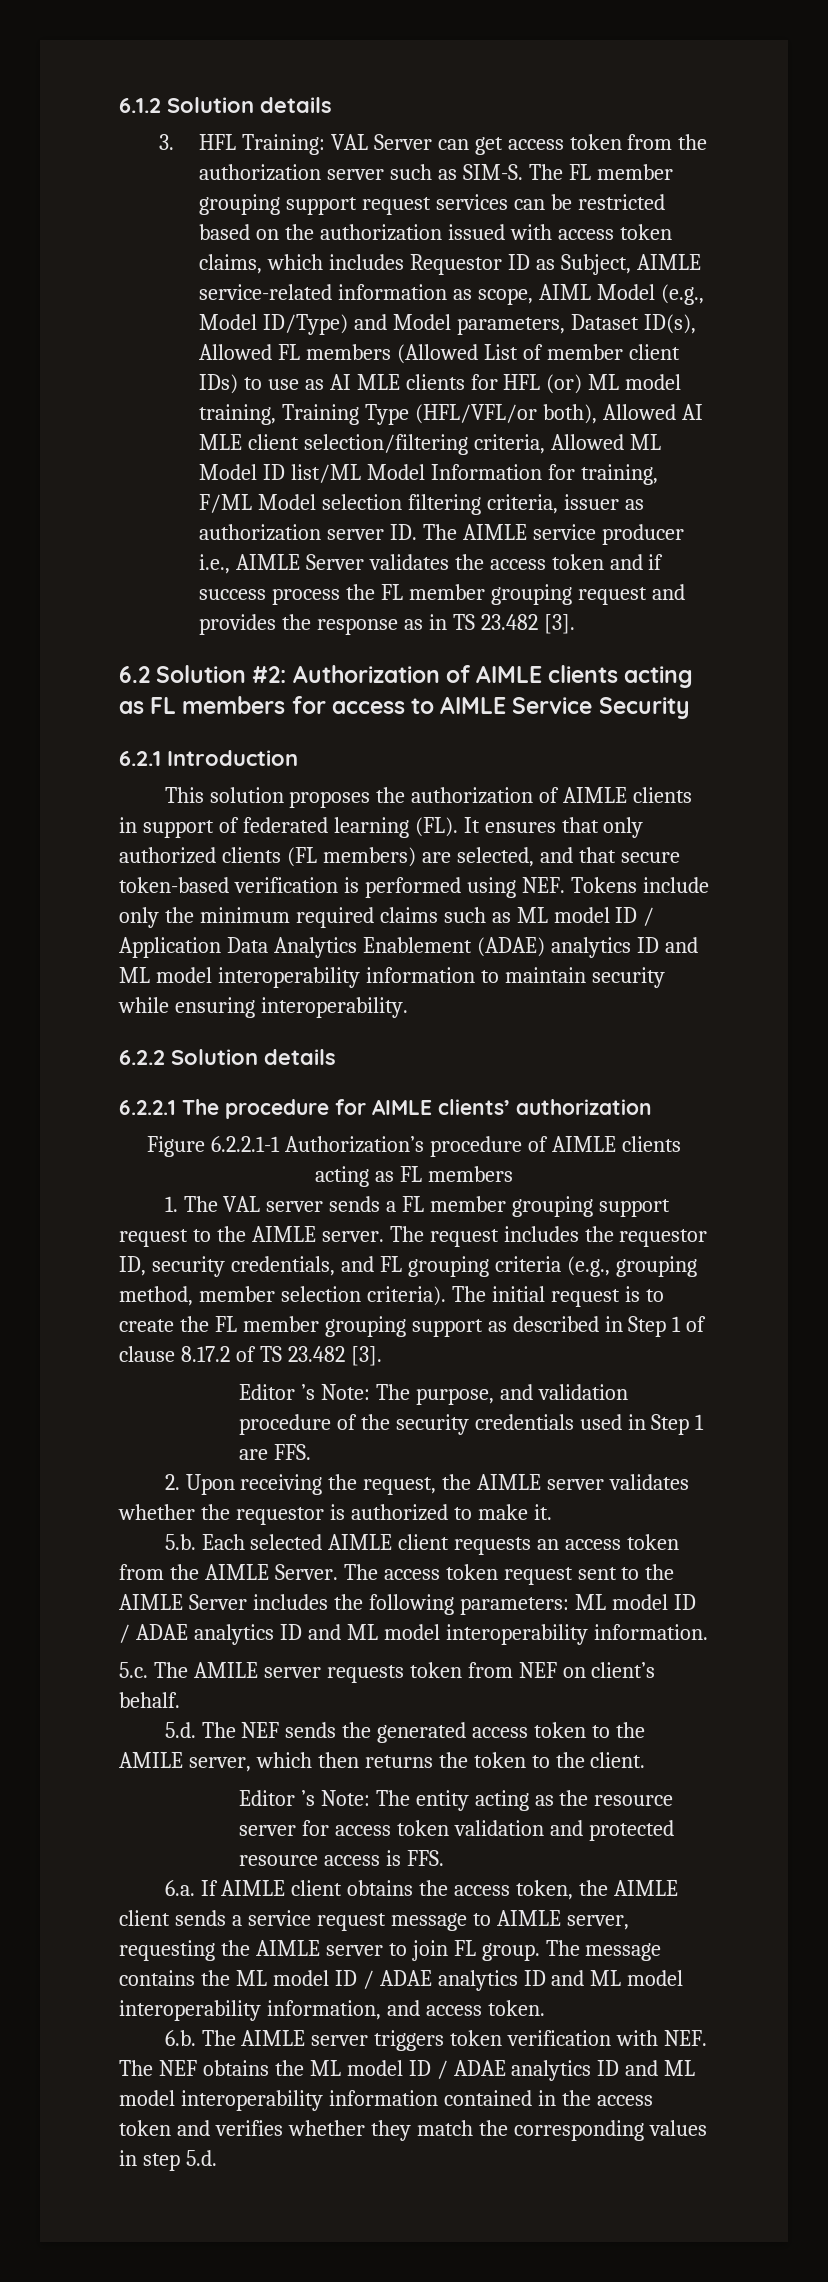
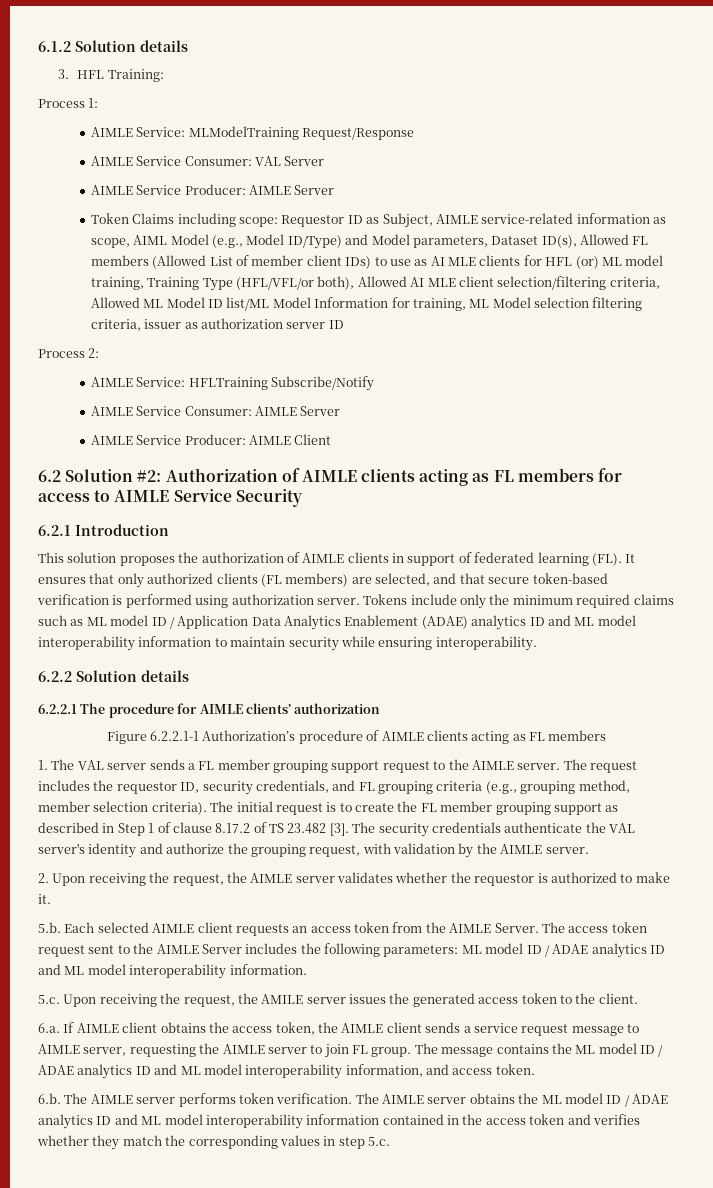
[330,134,708,155] [198,164,673,181] [198,194,665,215] [198,224,672,241] [198,254,404,274] VAL Server can get access token from the authorization server such as SIM-S. The FL member grouping support request services can be restricted based on the authorization issued with access token claims, which includes -> [38,98,99,108] [90,126,414,140] [90,156,325,166] [90,184,335,195] [90,213,278,227] // Process 1: // AIMLE Service: MLModelTraining Request/Response // AIMLE Service Consumer: VAL Server // AIMLE Service Producer: AIMLE Server // Token Claims including scope:
[198,494,252,513] F/ML -> [469,299,490,308] ML
[389,524,684,545] [198,554,664,574] [198,584,685,605] [198,614,575,635] ID. The AIMLE service producer i.e., AIMLE Server validates the access token and if success process the FL member grouping request and provides the response as in TS 23.482 [3]. -> [328,320,344,329] [38,348,100,358] [90,376,374,391] [90,406,341,416] [90,434,332,445] ID // Process 2: // AIMLE Service: HFLTraining Subscribe/Notify // AIMLE Service Consumer: AIMLE Server // AIMLE Service Producer: AIMLE Client
[521,877,565,893] NEF. -> [231,594,360,605] authorization server.
[238,1384,628,1405] [238,1414,705,1435] [238,1444,311,1460] // Editor ’s Note: The purpose, and validation procedure of the security credentials used in Step 1 are FFS. -> [352,822,635,837] [38,843,589,858] The security credentials authenticate the VAL server's identity and authorize the grouping request, with validation by the AIMLE server.
[153,1662,656,1683] [119,1692,180,1708] [164,1722,337,1738] The AMILE server requests token from NEF on client’s behalf. // 5.d. The NEF sends -> [63,993,386,1007] Upon receiving the request, the AMILE server issues
[119,1752,646,1772] [238,1790,674,1811] [238,1820,674,1841] [238,1850,444,1866] AMILE server, which then returns the token to the client. // Editor ’s Note: The entity acting as the resource server for access token validation and protected resource access is FFS. -> [598,993,638,1004] client.
[374,2030,708,2051] [119,2060,197,2076] triggers token verification with NEF. The NEF -> [178,1093,467,1107] performs token verification. The AIMLE server
[185,2150,217,2166] 5.d. -> [368,1137,390,1146] 5.c.

